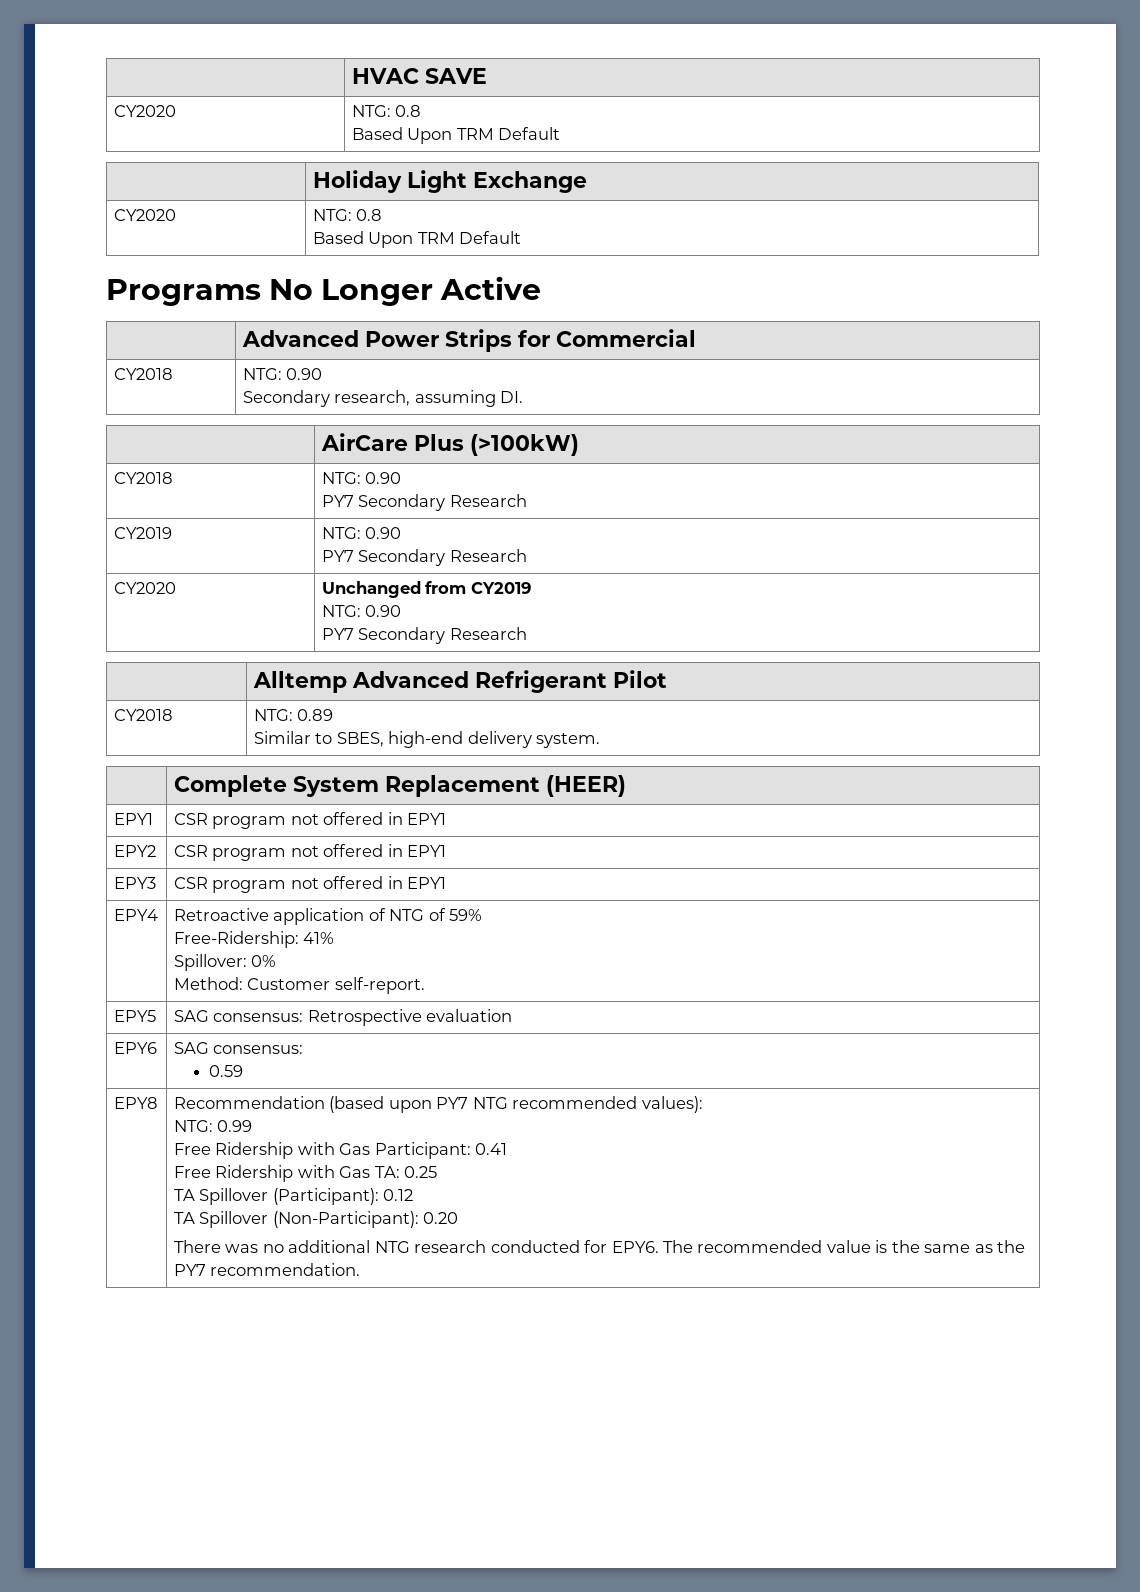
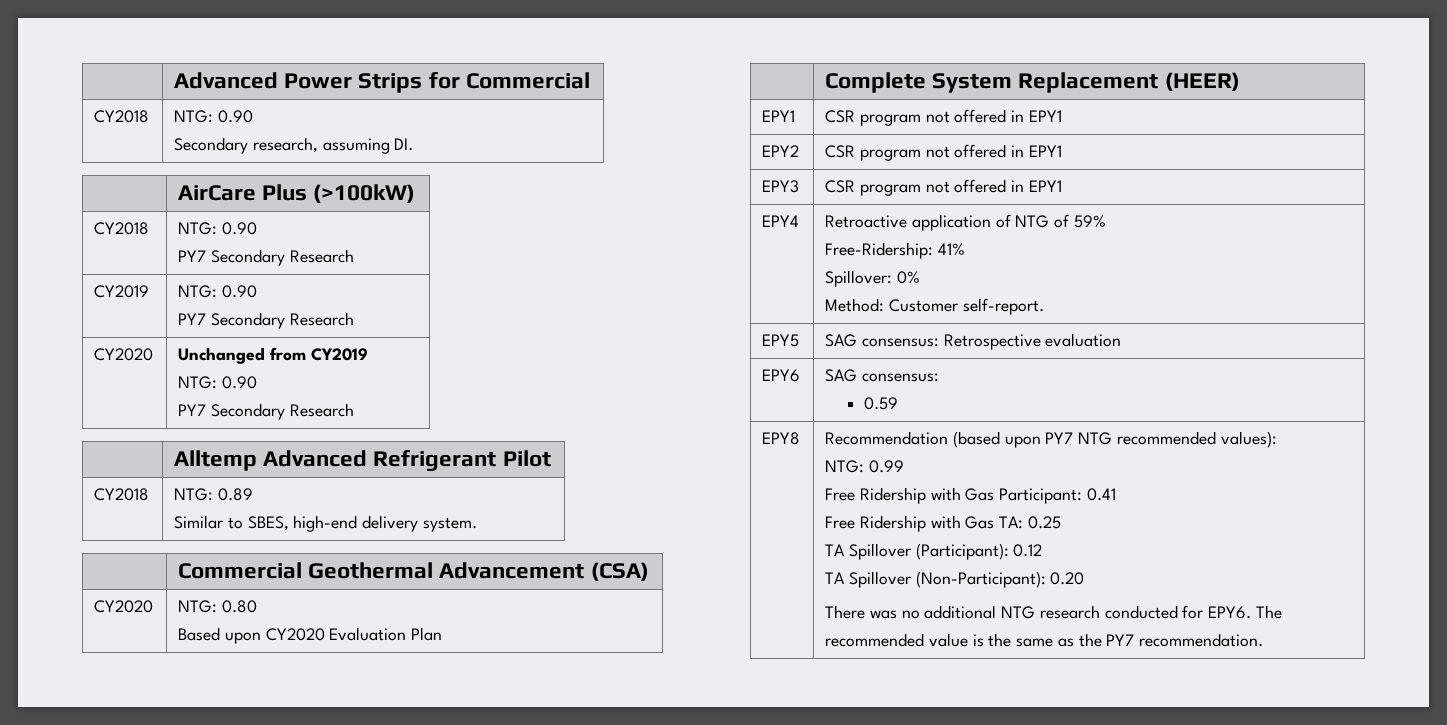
[351,68,487,84] [113,105,176,117] [351,105,422,117] [351,127,561,144] [312,170,587,193] [113,209,176,221] [312,209,383,221] [312,231,522,248] [106,276,542,306] | HVAC SAVE // CY2020 | NTG: 0.8 // Based Upon TRM Default // | Holiday Light Exchange // CY2020 | NTG: 0.8 // Based Upon TRM Default // Programs No Longer Active // -> (174, 80) none
(601, 740) none -> [178,562,649,581] [94,600,154,613] [178,600,258,613] [178,627,443,644] // | Commercial Geothermal Advancement (CSA) // CY2020 | NTG: 0.80 // Based upon CY2020 Evaluation Plan

